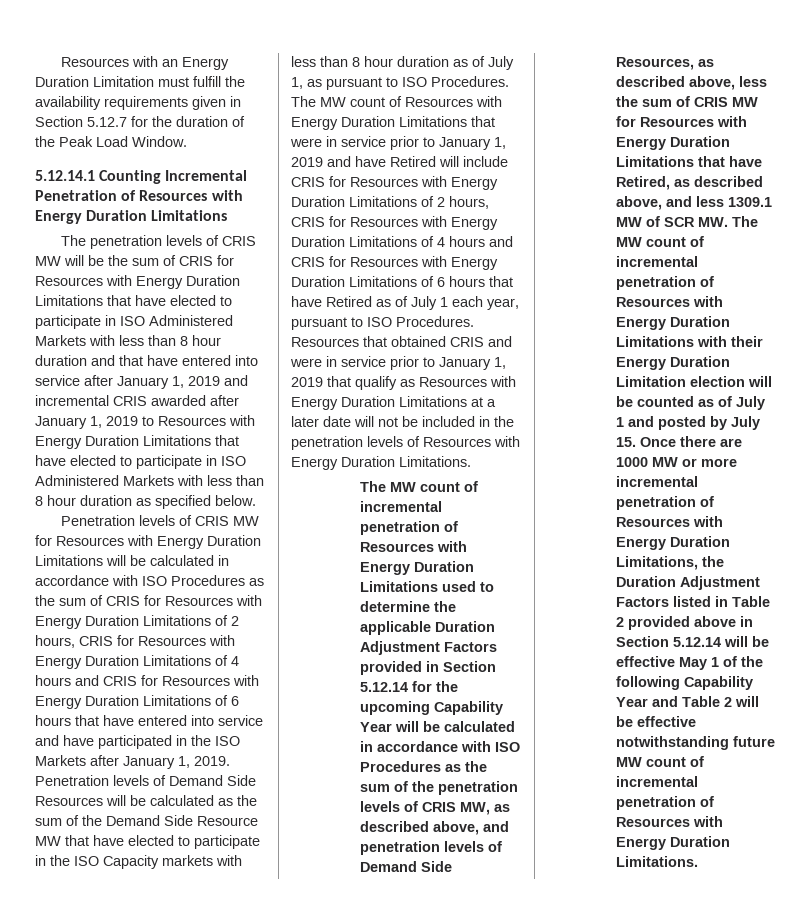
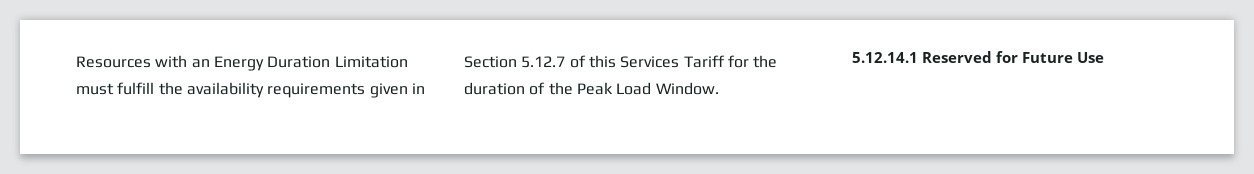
(127, 122) none -> [569,55,725,68] of this Services Tariff
[99,170,248,184] [35,190,243,201] [35,210,228,224] [61,235,257,249] [35,255,234,266] [35,275,240,289] [35,295,232,306] [35,315,233,329] [35,335,221,346] [35,355,258,366] [35,375,248,389] [35,395,239,406] [35,415,255,429] [35,435,239,449] [35,455,246,469] [35,475,264,486] [35,495,256,509] [61,515,260,526] [35,535,261,549] [35,555,229,566] [35,575,264,586] [35,595,262,606] [35,615,239,629] [35,635,235,648] [35,655,239,669] [35,675,259,686] [35,695,239,709] [35,715,263,726] [35,735,240,749] [35,755,230,769] [35,775,256,786] [35,795,257,806] [35,815,258,826] [35,835,260,849] [35,855,242,869] [291,56,514,70] [291,76,509,90] [291,96,502,107] [291,116,495,130] [290,136,506,150] [291,156,508,167] [291,176,498,190] [291,196,489,209] [291,216,498,230] [291,236,513,247] [291,256,498,270] [291,276,513,287] [291,296,519,310] [291,316,474,330] [291,336,512,347] [290,356,506,370] [291,376,516,390] [291,396,496,410] [291,416,514,427] [291,436,520,450] [291,456,471,470] [359,481,478,492] [359,501,442,512] [359,521,458,535] [359,541,467,552] [359,561,474,575] [359,581,494,592] [359,601,456,612] [359,621,495,635] [359,641,497,655] [359,661,496,675] [359,681,458,692] [359,701,503,715] [359,721,515,732] [359,741,520,752] [359,761,487,772] [359,781,518,795] [359,801,510,815] [359,821,509,835] [359,841,502,855] [359,861,452,872] [615,57,714,70] [615,76,767,90] [615,96,758,107] [615,116,747,127] [615,136,730,150] [615,156,762,167] [615,176,763,190] [615,196,772,210] [615,216,758,227] [615,236,704,247] [615,256,698,267] [615,276,714,290] [615,296,723,307] [615,316,730,330] [615,336,763,347] [615,356,730,370] [615,376,772,387] [615,396,765,410] [615,416,760,430] [615,436,742,447] [615,457,737,467] [615,476,698,487] [615,496,714,510] [615,516,723,527] [615,536,730,550] [615,556,724,570] [615,576,760,590] [615,596,770,607] [615,616,753,630] [615,636,769,647] [615,656,763,670] [615,676,753,690] [615,696,759,707] [615,716,696,727] [615,736,775,750] [615,756,704,767] [615,776,698,787] [615,796,714,810] [615,816,723,827] [615,836,730,850] [615,856,698,867] Counting Incremental Penetration of Resources with Energy Duration Limitations // The penetration levels of CRIS MW will be the sum of CRIS for Resources with Energy Duration Limitations that have elected to participate in ISO Administered Markets with less than 8 hour duration and that have entered into service after January 1, 2019 and incremental CRIS awarded after January 1, 2019 to Resources with Energy Duration Limitations that have elected to participate in ISO Administered Markets with less than 8 hour duration as specified below. // Penetration levels of CRIS MW for Resources with Energy Duration Limitations will be calculated in accordance with ISO Procedures as the sum of CRIS for Resources with Energy Duration Limitations of 2 hours, CRIS for Resources with Energy Duration Limitations of 4 hours and CRIS for Resources with Energy Duration Limitations of 6 hours that have entered into service and have participated in the ISO Markets after January 1, 2019. Penetration levels of Demand Side Resources will be calculated as the sum of the Demand Side Resource MW that have elected to participate in the ISO Capacity markets with less than 8 hour duration as of July 1, as pursuant to ISO Procedures. The MW count of Resources with Energy Duration Limitations that were in service prior to January 1, 2019 and have Retired will include CRIS for Resources with Energy Duration Limitations of 2 hours, CRIS for Resources with Energy Duration Limitations of 4 hours and CRIS for Resources with Energy Duration Limitations of 6 hours that have Retired as of July 1 each year, pursuant to ISO Procedures. Resources that obtained CRIS and were in service prior to January 1, 2019 that qualify as Resources with Energy Duration Limitations at a later date will not be included in the penetration levels of Resources with Energy Duration Limitations. // The MW count of incremental penetration of Resources with Energy Duration Limitations used to determine the applicable Duration Adjustment Factors provided in Section 5.12.14 for the upcoming Capability Year will be calculated in accordance with ISO Procedures as the sum of the penetration levels of CRIS MW, as described above, and penetration levels of Demand Side Resources, as described above, less the sum of CRIS MW for Resources with Energy Duration Limitations that have Retired, as described above, and less 1309.1 MW of SCR MW. The MW count of incremental penetration of Resources with Energy Duration Limitations with their Energy Duration Limitation election will be counted as of July 1 and posted by July 15. Once there are 1000 MW or more incremental penetration of Resources with Energy Duration Limitations, the Duration Adjustment Factors listed in Table 2 provided above in Section 5.12.14 will be effective May 1 of the following Capability Year and Table 2 will be effective notwithstanding future MW count of incremental penetration of Resources with Energy Duration Limitations. -> [922,51,1104,63] Reserved for Future Use

